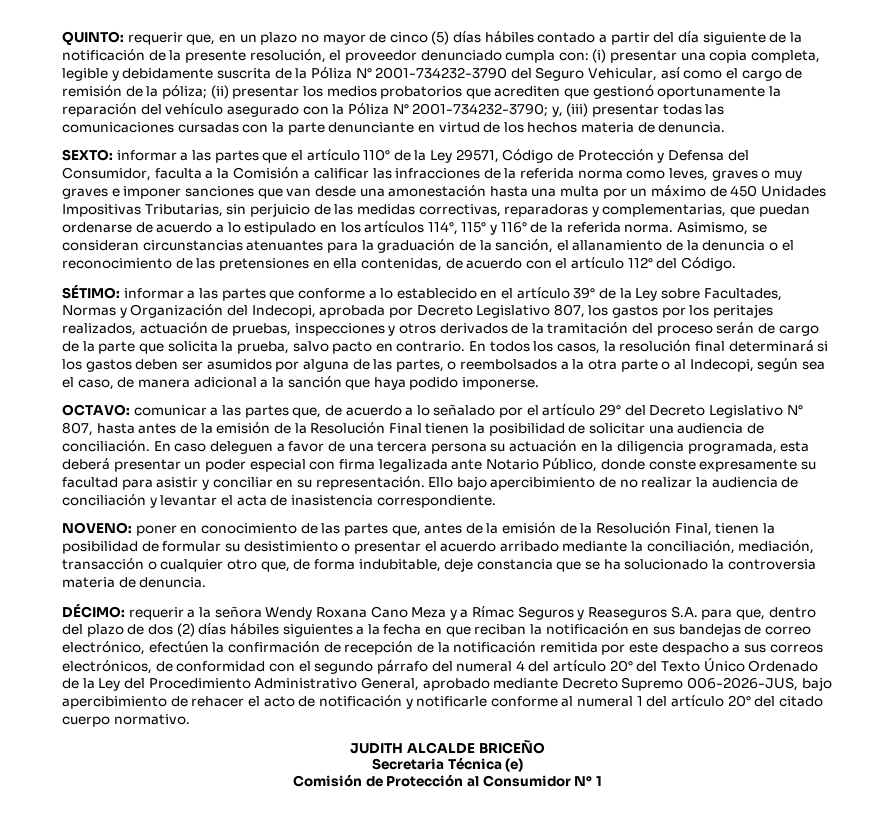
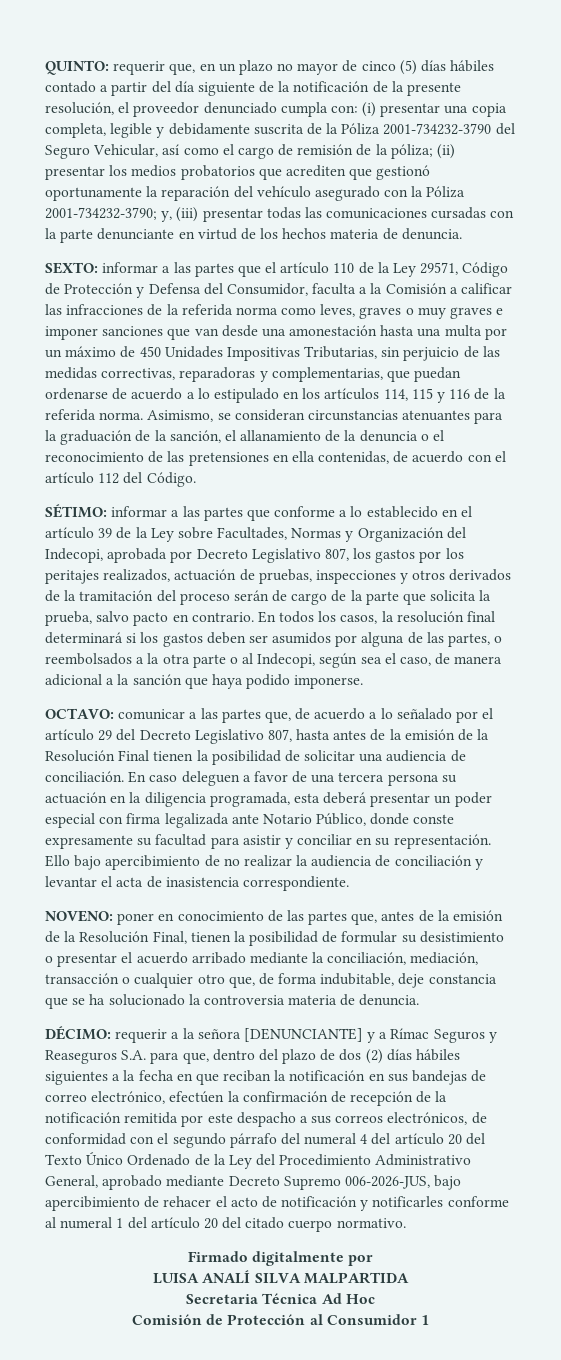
[355,68,372,78] N° -> (381, 129) none
[392,104,409,114] N° -> (466, 192) none
[363,149,391,161] 110° -> [333,263,355,273] 110
[427,221,527,235] 114°, 115° y 116° -> [383,388,471,403] 114, 115 y 116
[627,257,653,268] 112° -> [98,473,120,484] 112
[573,287,596,299] 39° -> [98,528,113,538] 39
[599,404,622,416] 29° -> [98,730,113,741] 29
[786,405,803,415] N° -> (264, 736) none
[265,606,447,620] Wendy Roxana Cano Meza -> [243,1028,363,1042] [DENUNCIANTE]
[609,660,633,672] 20° -> [447,1134,462,1145] 20
[416,696,488,707] notificarle -> [372,1196,444,1207] notificarles
[727,695,751,707] 20° -> [203,1218,218,1229] 20
[350,740,545,754] JUDITH ALCALDE BRICEÑO -> [187,1251,374,1266] [153,1270,409,1284] Firmado digitalmente por // LUISA ANALÍ SILVA MALPARTIDA
[505,758,524,772] (e) -> [321,1293,375,1304] Ad Hoc
[574,776,593,786] N° -> (417, 1319) none

